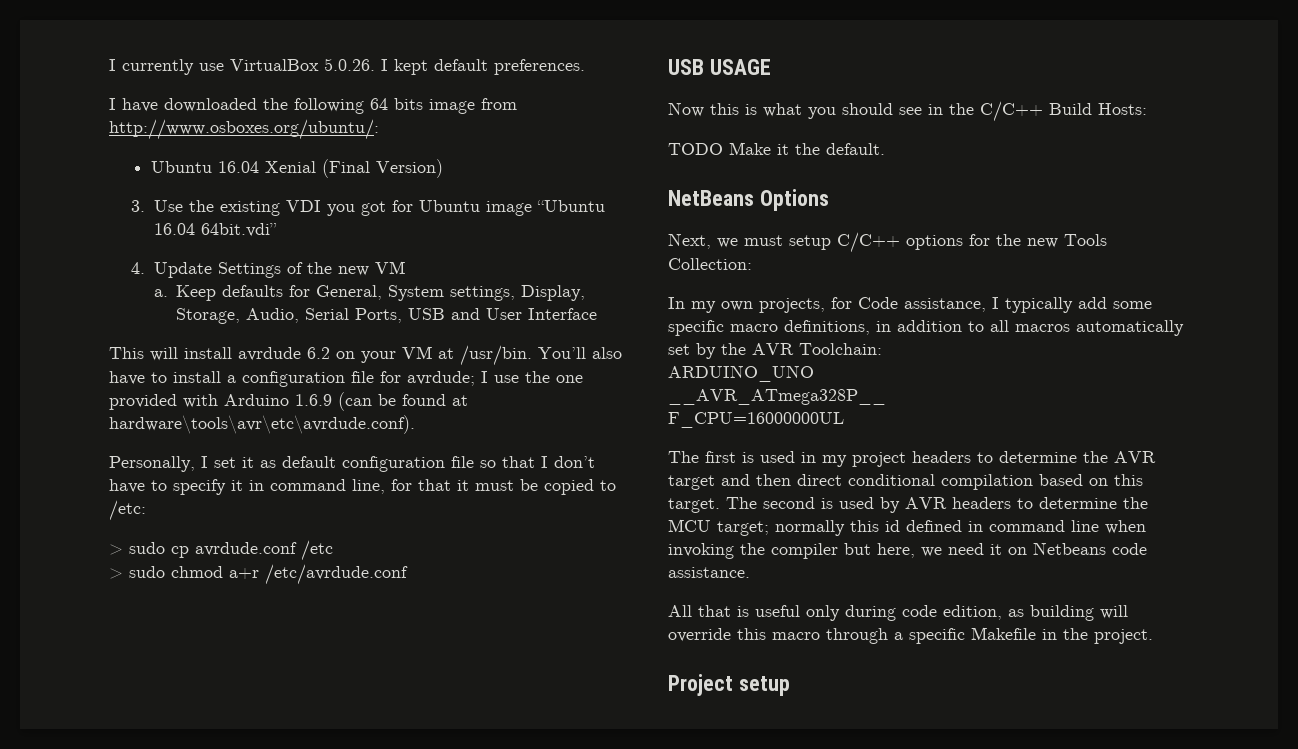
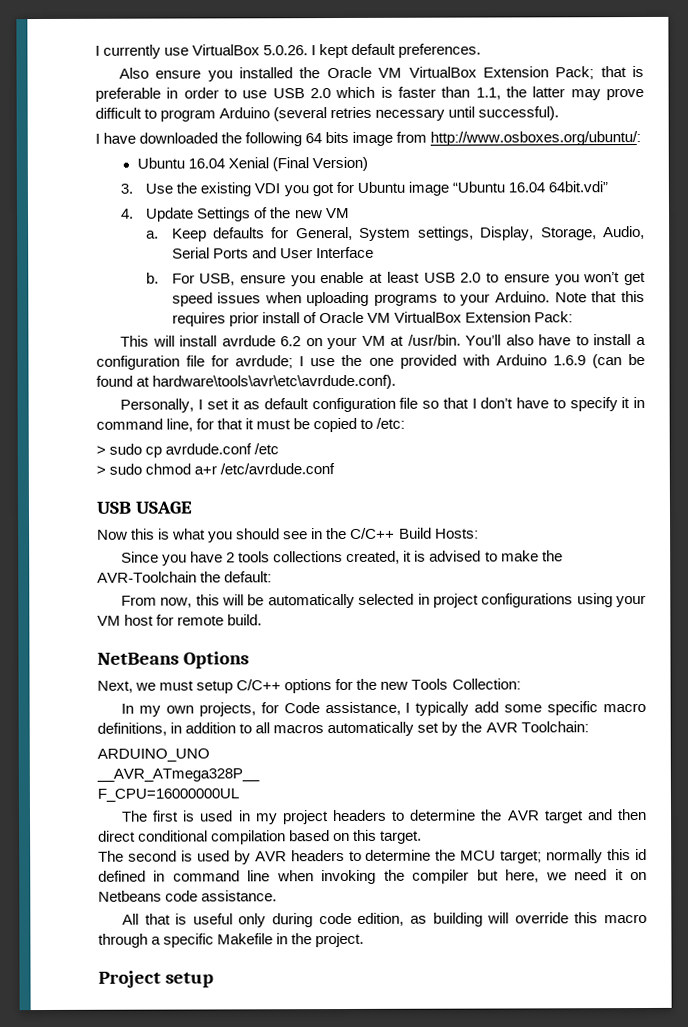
(585, 67) none -> [119,66,644,82] [95,86,644,102] [95,106,560,122] // Also ensure you installed the Oracle VM VirtualBox Extension Pack; that is preferable in order to use USB 2.0 which is faster than 1.1, the latter may prove difficult to program Arduino (several retries necessary until successful).
[355,308,446,323] Ports, USB -> [212,248,249,259] Ports
(598, 314) none -> [146,271,646,287] [171,290,646,307] [171,311,573,327] // b. For USB, ensure you enable at least USB 2.0 to ensure you won’t get speed issues when uploading programs to your Arduino. Note that this requires prior install of Oracle VM VirtualBox Extension Pack:
[668,142,885,155] TODO Make it the default. -> [121,550,563,566] [97,571,273,583] [121,593,646,609] [97,614,263,626] Since you have 2 tools collections created, it is advised to make the AVR-Toolchain the default: // From now, this will be automatically selected in project configurations using your VM host for remote build.
(720, 505) none -> (423, 837) //

